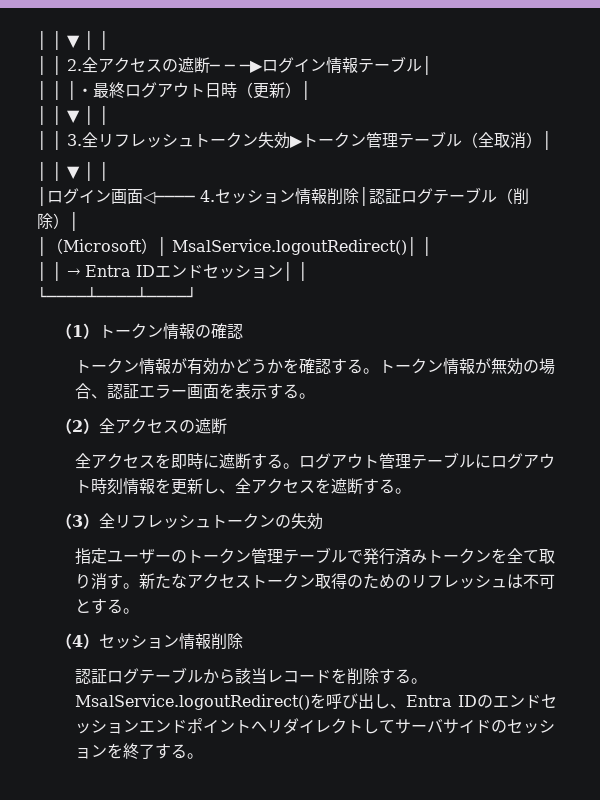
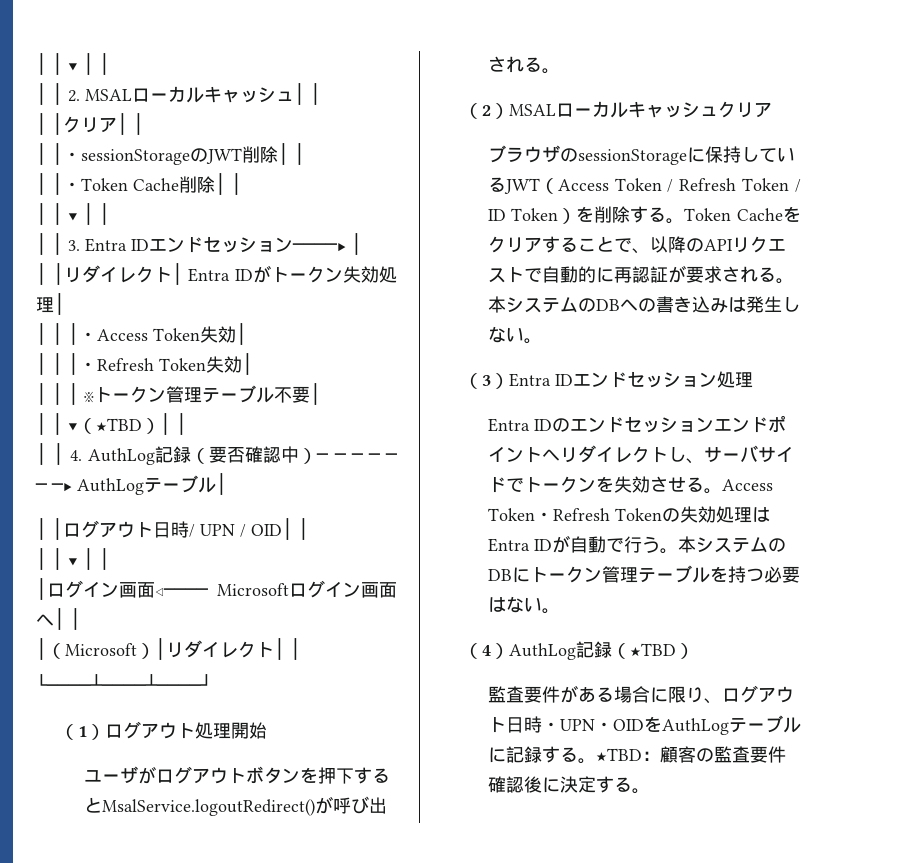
[82,55,432,75] [37,80,301,100] 全アクセスの遮断─ ─ ─▶ログイン情報テーブル│ // │ │ │・最終ログアウト日時（更新） -> [85,83,321,105] [36,113,144,135] [36,143,305,165] [36,173,226,195] MSALローカルキャッシュ│ │ // │ │クリア│ │ // │ │・sessionStorageのJWT削除│ │ // │ │・Token Cache削除│
[82,131,542,149] 全リフレッシュトークン失効▶トークン管理テーブル（全取消） -> [85,233,362,255] [36,263,397,285] [36,293,65,315] [36,323,247,345] [36,353,253,375] [36,383,321,405] [36,413,187,435] [36,443,398,465] [35,473,227,495] [36,518,293,540] Entra IDエンドセッション────▶ │ // │ │リダイレクト│ Entra IDがトークン失効処理│ // │ │ │・Access Token失効│ // │ │ │・Refresh Token失効│ // │ │ │ ※トークン管理テーブル不要│ // │ │ ▼（★TBD）│ │ // │ │ 4. AuthLog記録（要否確認中）─ ─ ─ ─ ─ ─ ─▶ AuthLogテーブル│ // │ │ログアウト日時/ UPN / OID│
[200,186,529,206] [37,213,69,229] 4.セッション情報削除│認証ログテーブル（削除） -> [217,580,397,598] [36,608,65,630] Microsoftログイン画面へ│
[172,236,432,256] [37,261,308,281] [37,286,197,302] [55,323,243,340] [74,358,555,375] [74,383,315,399] [55,418,227,434] [74,452,555,469] [74,478,411,495] [55,513,323,530] [74,547,555,565] [74,573,555,590] [74,598,139,614] [55,633,243,650] [74,667,427,684] [74,693,406,710] MsalService.logoutRedirect()│ │ // │ │ → Entra IDエンドセッション│ │ // └────┴────┴────┘ // （1）トークン情報の確認 // トークン情報が有効かどうかを確認する。トークン情報が無効の場合、認証エラー画面を表示する。 // （2）全アクセスの遮断 // 全アクセスを即時に遮断する。ログアウト管理テーブルにログアウト時刻情報を更新し、全アクセスを遮断する。 // （3）全リフレッシュトークンの失効 // 指定ユーザーのトークン管理テーブルで発行済みトークンを全て取り消す。新たなアクセストークン取得のためのリフレッシュは不可とする。 // （4）セッション情報削除 // 認証ログテーブルから該当レコードを削除する。MsalService.logoutRedirect()を呼び出し、 -> [166,638,301,660] [36,674,212,692] [59,721,267,740] [83,766,390,784] [83,796,387,816] [487,56,560,74] [463,101,772,119] [487,145,795,165] [487,177,801,194] [487,206,801,224] [487,236,786,254] [487,265,794,284] [487,296,800,313] [487,326,542,344] [463,371,753,389] リダイレクト│ │ // └────┴────┴────┘ // （1）ログアウト処理開始 // ユーザがログアウトボタンを押下するとMsalService.logoutRedirect()が呼び出される。 // （2）MSALローカルキャッシュクリア // ブラウザのsessionStorageに保持しているJWT（Access Token / Refresh Token / ID Token）を削除する。Token Cacheをクリアすることで、以降のAPIリクエストで自動的に再認証が要求される。本システムのDBへの書き込みは発生しない。 // （3）Entra IDエンドセッション処理 //
[378,720,395,733] て -> [685,458,704,464] 、
[490,719,555,734] [74,743,155,759] のセッションを終了 -> [505,476,773,494] [487,506,770,523] [487,535,786,554] [487,565,800,583] [487,596,560,614] [463,641,694,660] [487,685,794,704] [487,715,801,735] [487,746,786,764] [487,776,596,793] でトークンを失効させる。Access Token・Refresh Tokenの失効処理はEntra IDが自動で行う。本システムのDBにトークン管理テーブルを持つ必要はない。 // （4）AuthLog記録（★TBD） // 監査要件がある場合に限り、ログアウト日時・UPN・OIDをAuthLogテーブルに記録する。★TBD：顧客の監査要件確認後に決定

